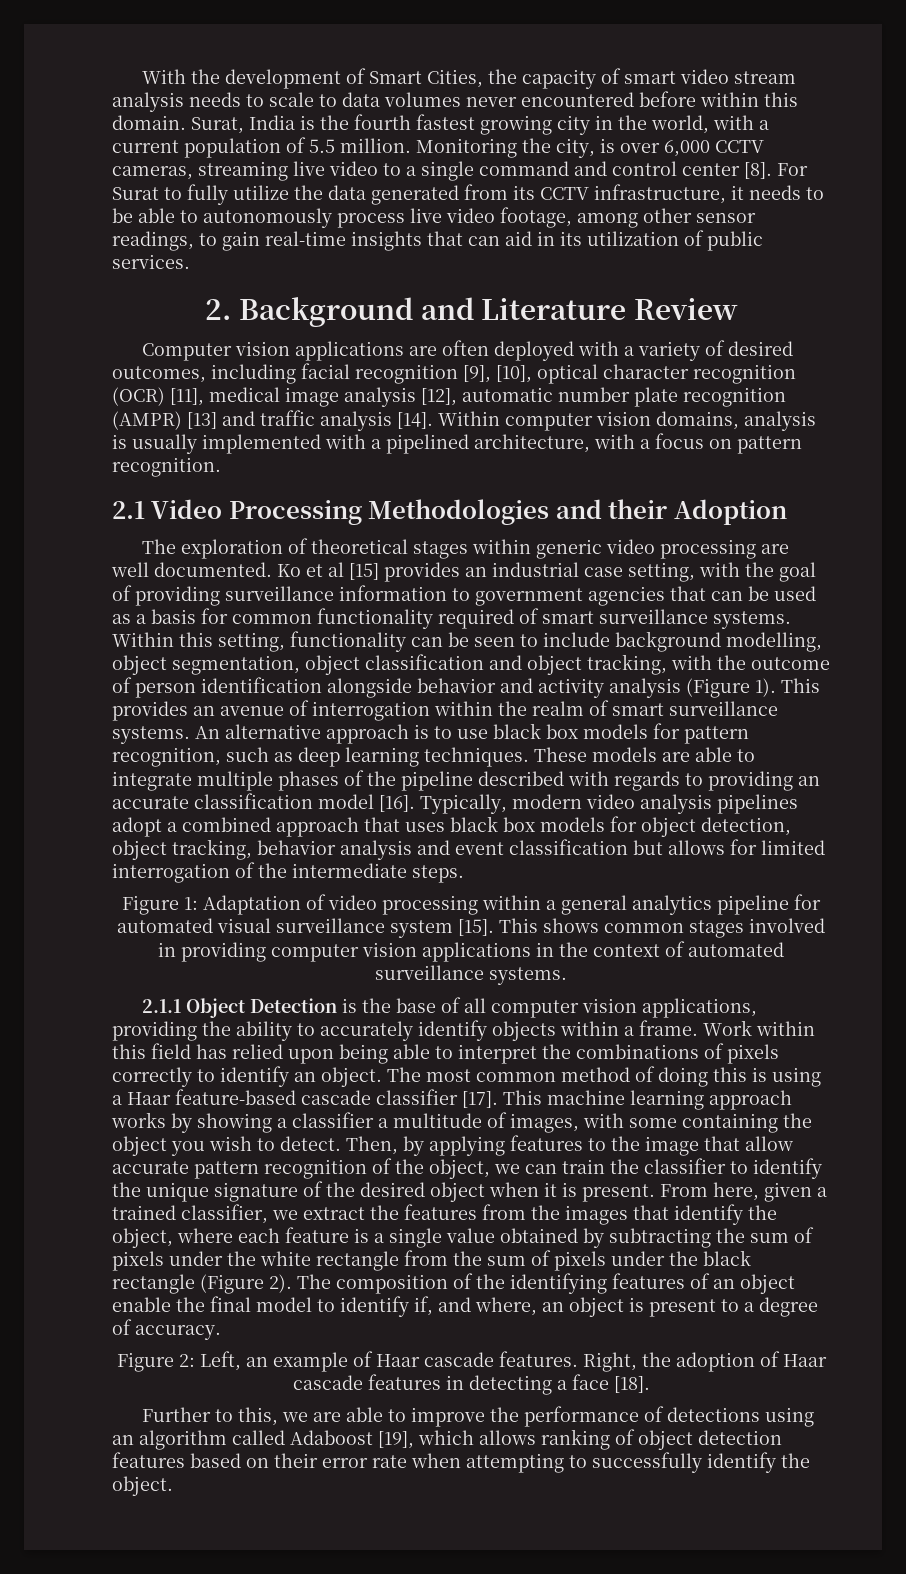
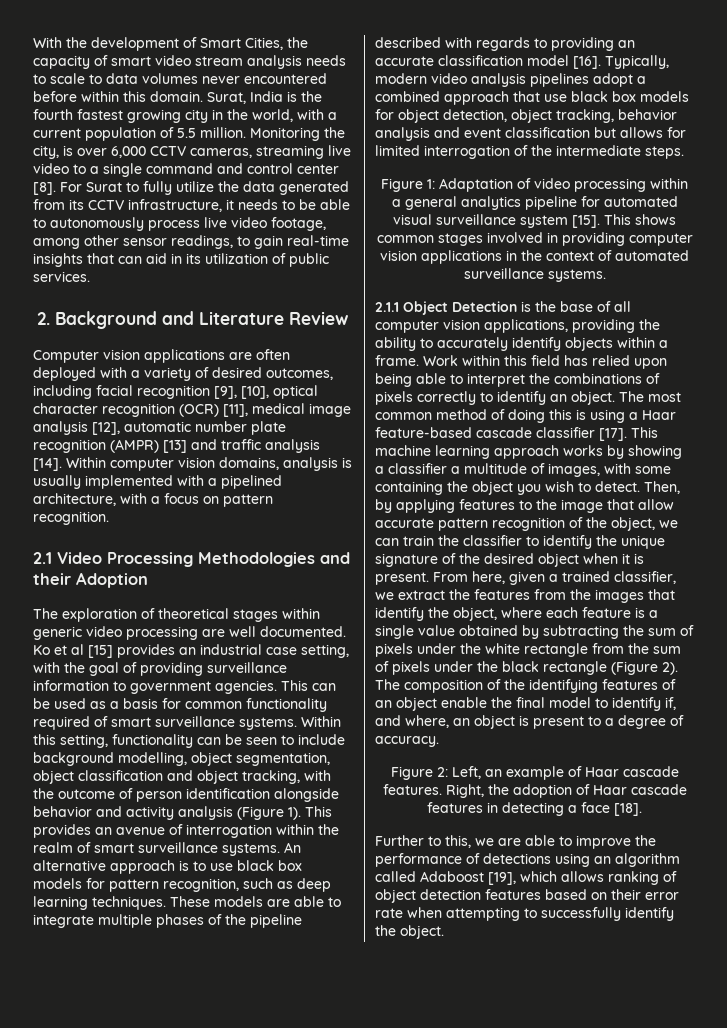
[588,586,706,606] agencies that -> [215,680,308,694] agencies. This
[405,822,445,832] uses -> [544,94,567,102] use

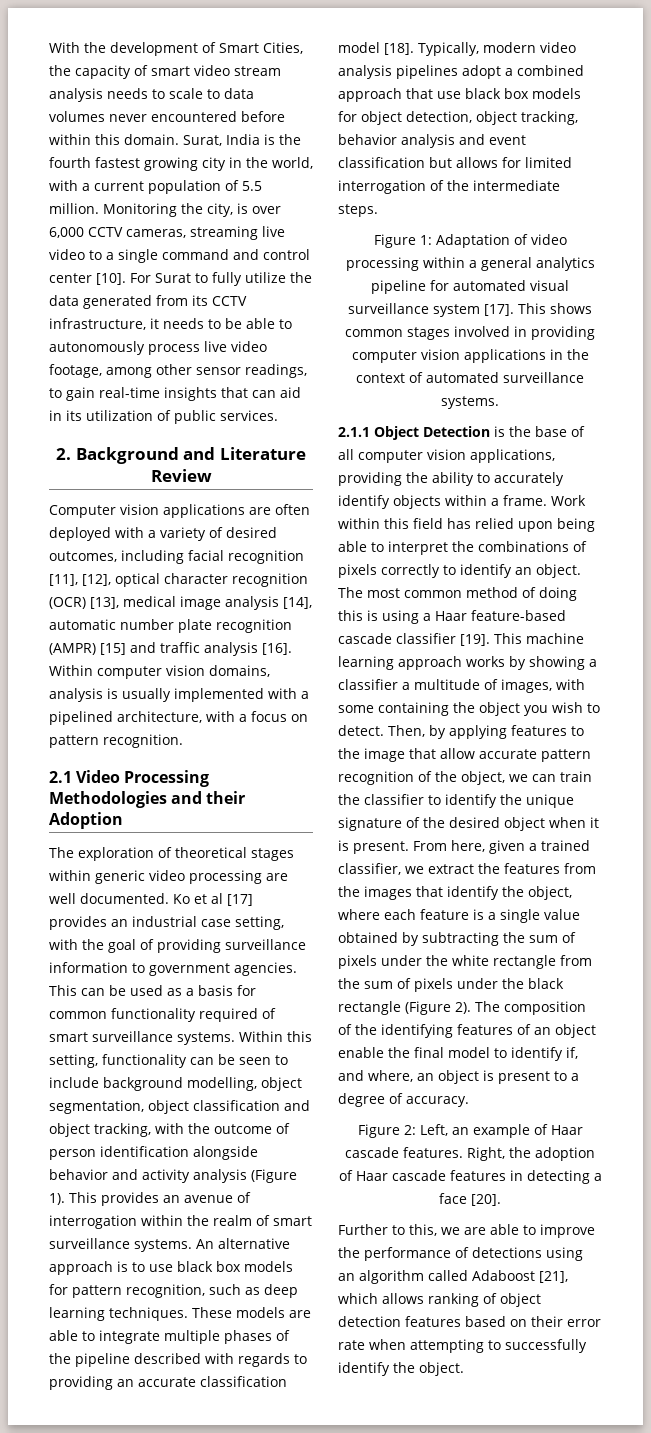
[33,182,56,195] [8]. -> [96,273,126,285] [10].
[214,386,269,399] [9], [10], -> [49,574,111,586] [11], [12],
[223,404,248,417] [11], -> [90,597,119,609] [13],
[92,422,120,435] [12], -> [283,597,312,609] [14],
[163,440,187,453] [13] -> [100,643,126,655] [15]
[33,458,62,471] [14]. -> [262,643,292,655] [16].
[88,645,113,658] [15] -> [227,894,253,906] [17]
[573,56,601,69] [16]. -> [384,43,414,55] [18].
[572,215,600,228] [15]. -> [484,304,514,316] [17].
[599,428,627,441] [17]. -> [460,634,490,646] [19].
[614,803,642,816] [18]. -> [471,1194,501,1206] [20].
[488,872,516,885] [19], -> [539,1271,568,1283] [21],

